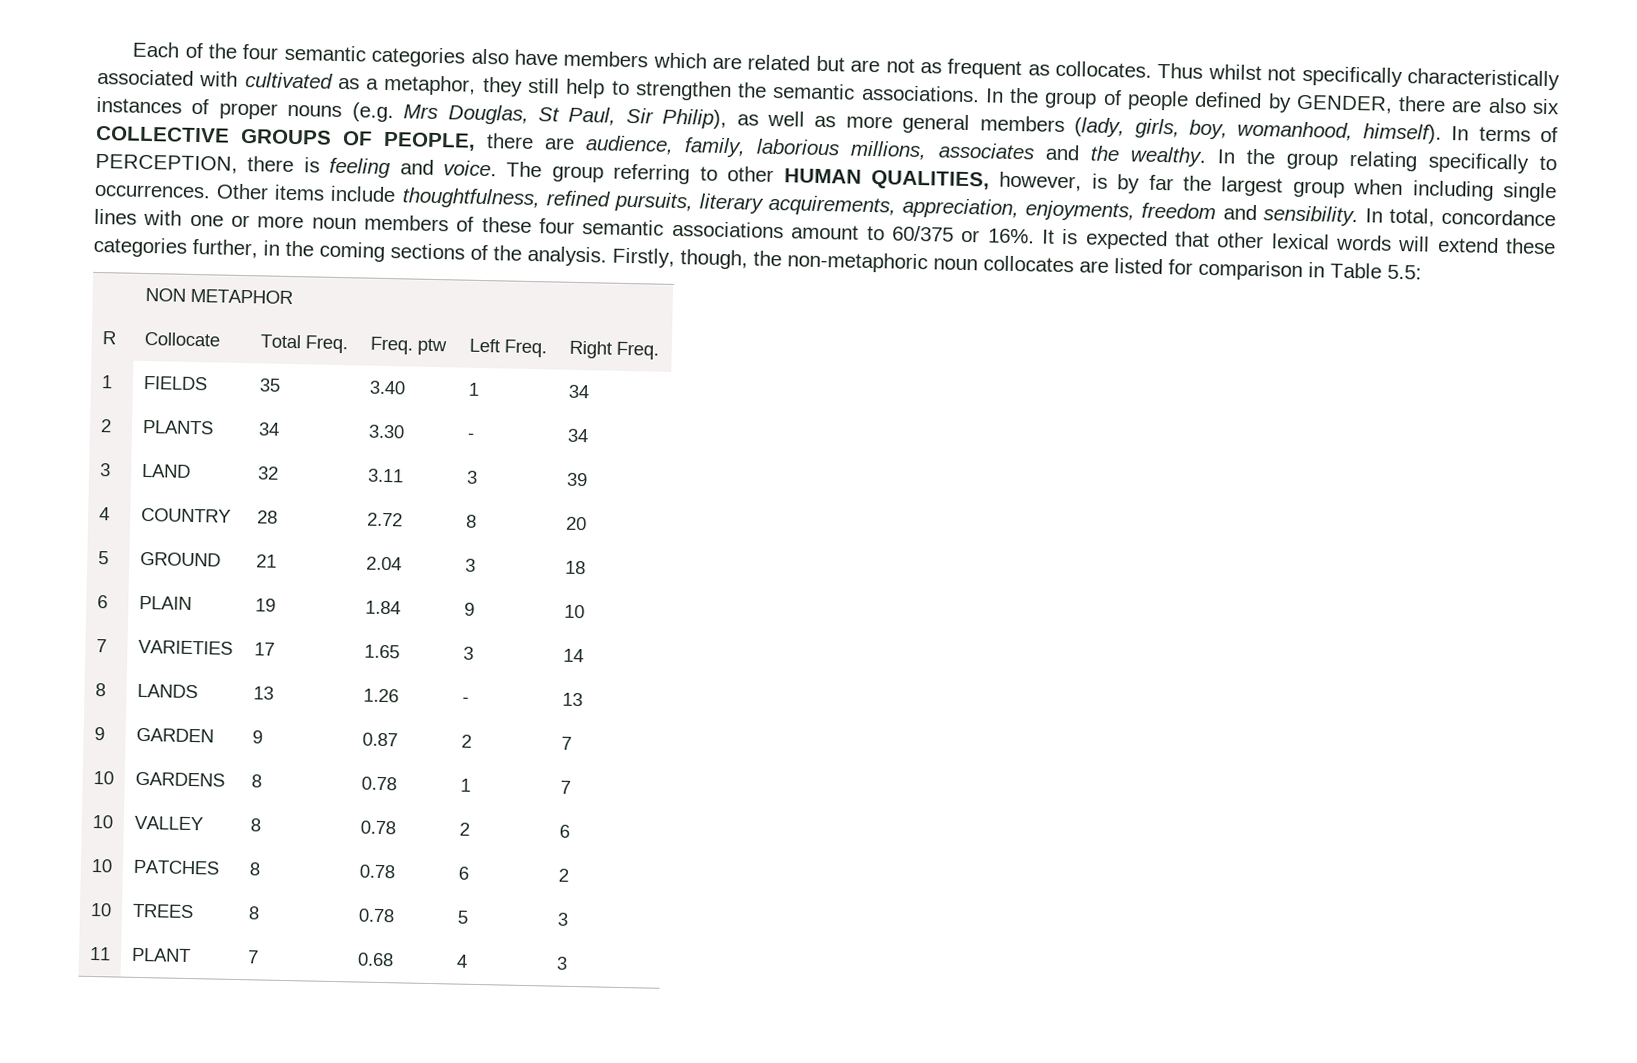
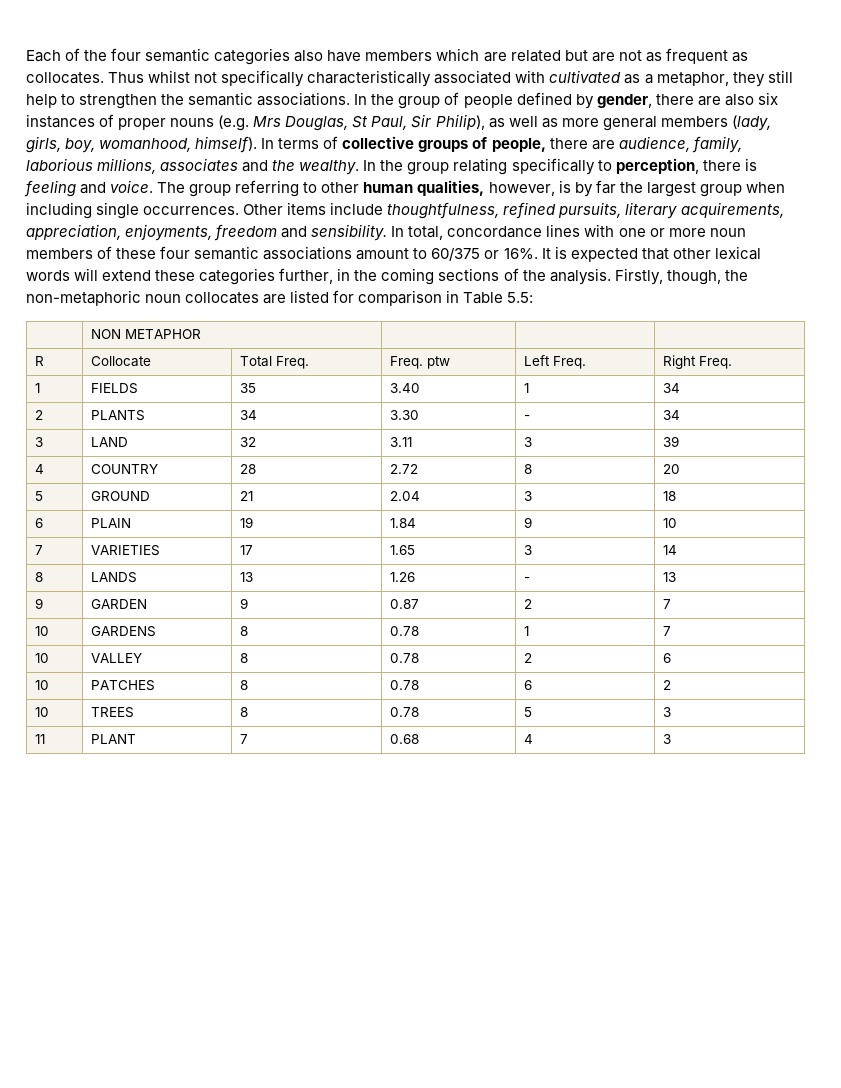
[1295,94,1393,114] GENDER, -> [596,94,652,108] gender,
[95,125,477,151] COLLECTIVE GROUPS OF PEOPLE, -> [342,136,546,152] collective groups of people,
[95,153,238,174] PERCEPTION, -> [615,158,699,174] perception,
[783,168,990,191] HUMAN QUALITIES, -> [363,180,485,196] human qualities,

